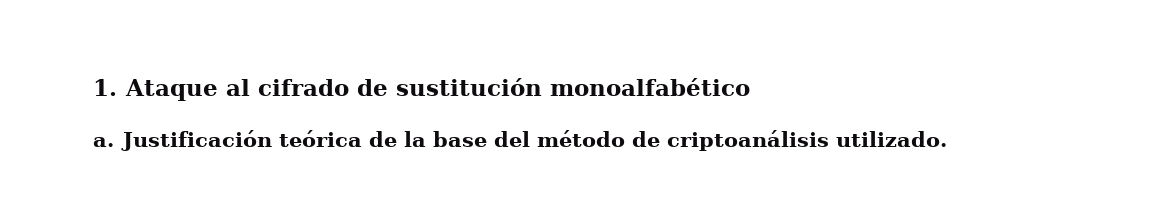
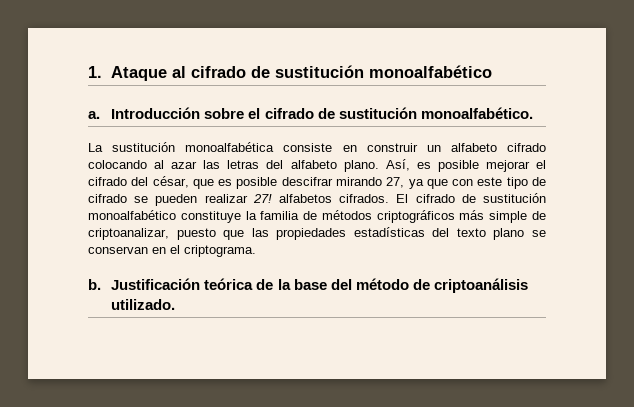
(114, 142) none -> [111,107,533,119] [88,142,546,152] [88,159,546,172] [88,176,546,189] [88,193,546,206] [88,210,546,223] [88,227,546,240] [88,245,256,257] [88,279,101,290] Introducción sobre el cifrado de sustitución monoalfabético. // La sustitución monoalfabética consiste en construir un alfabeto cifrado colocando al azar las letras del alfabeto plano. Así, es posible mejorar el cifrado del césar, que es posible descifrar mirando 27, ya que con este tipo de cifrado se pueden realizar 27! alfabetos cifrados. El cifrado de sustitución monoalfabético constituye la familia de métodos criptográficos más simple de criptoanalizar, puesto que las propiedades estadísticas del texto plano se conservan en el criptograma. // b.

